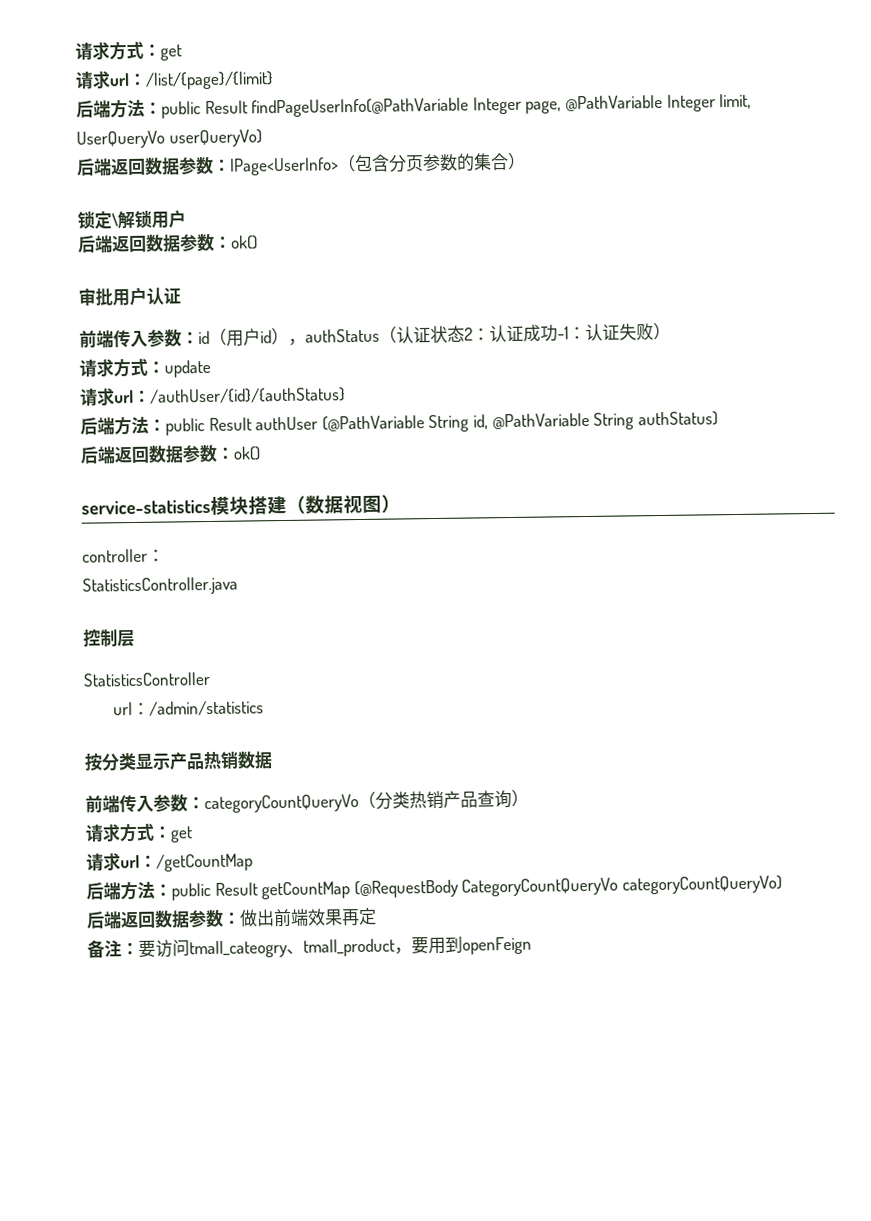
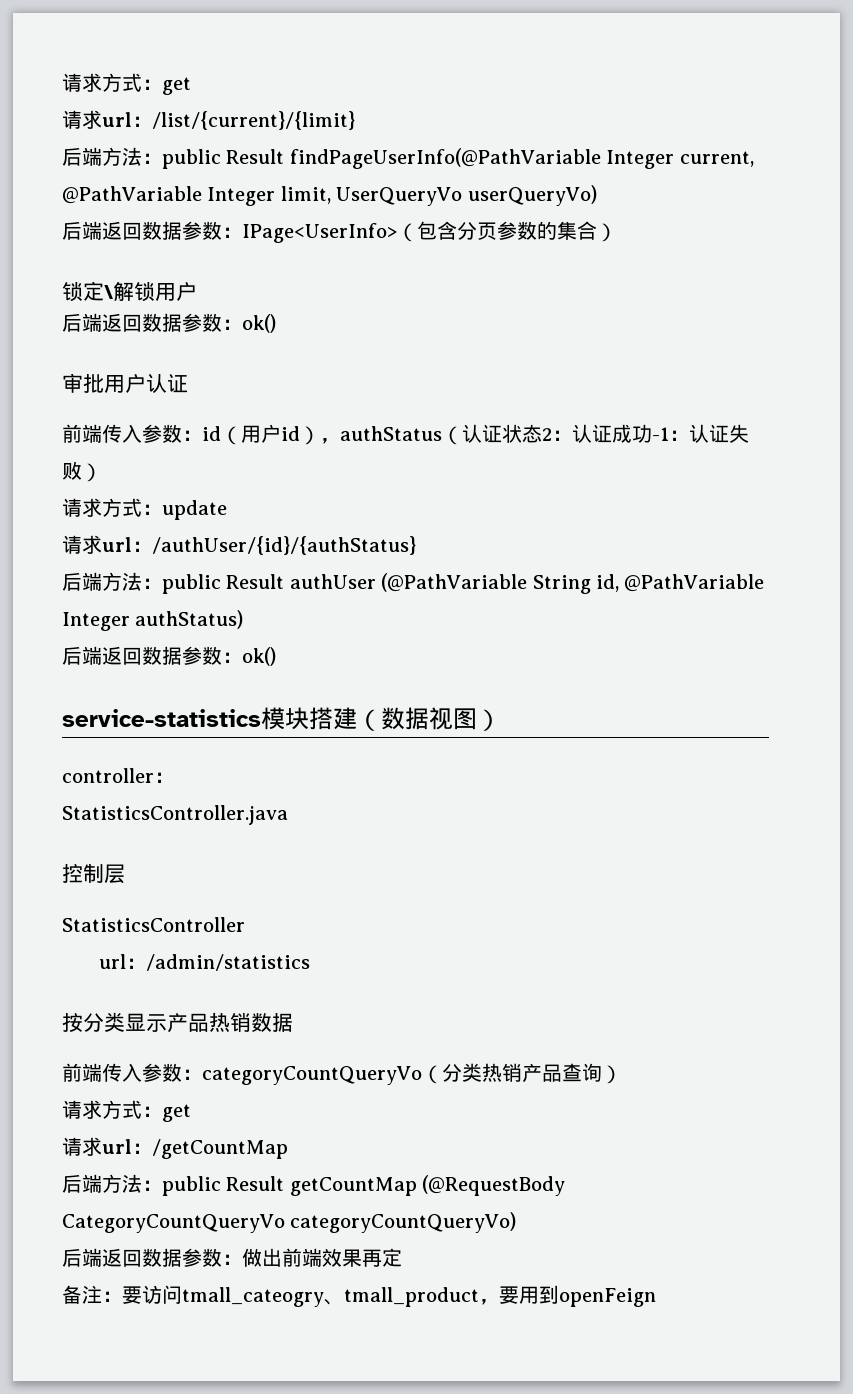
[75,41,182,61] [75,70,274,90] 请求方式：get // 请求url：/list/{page}/{limit} -> [62,73,191,95] [62,110,355,130] 请求方式：get // 请求url：/list/{current}/{limit}
[525,100,562,114] page, -> [679,151,754,167] current,
[593,412,635,430] String -> [62,612,130,631] Integer

